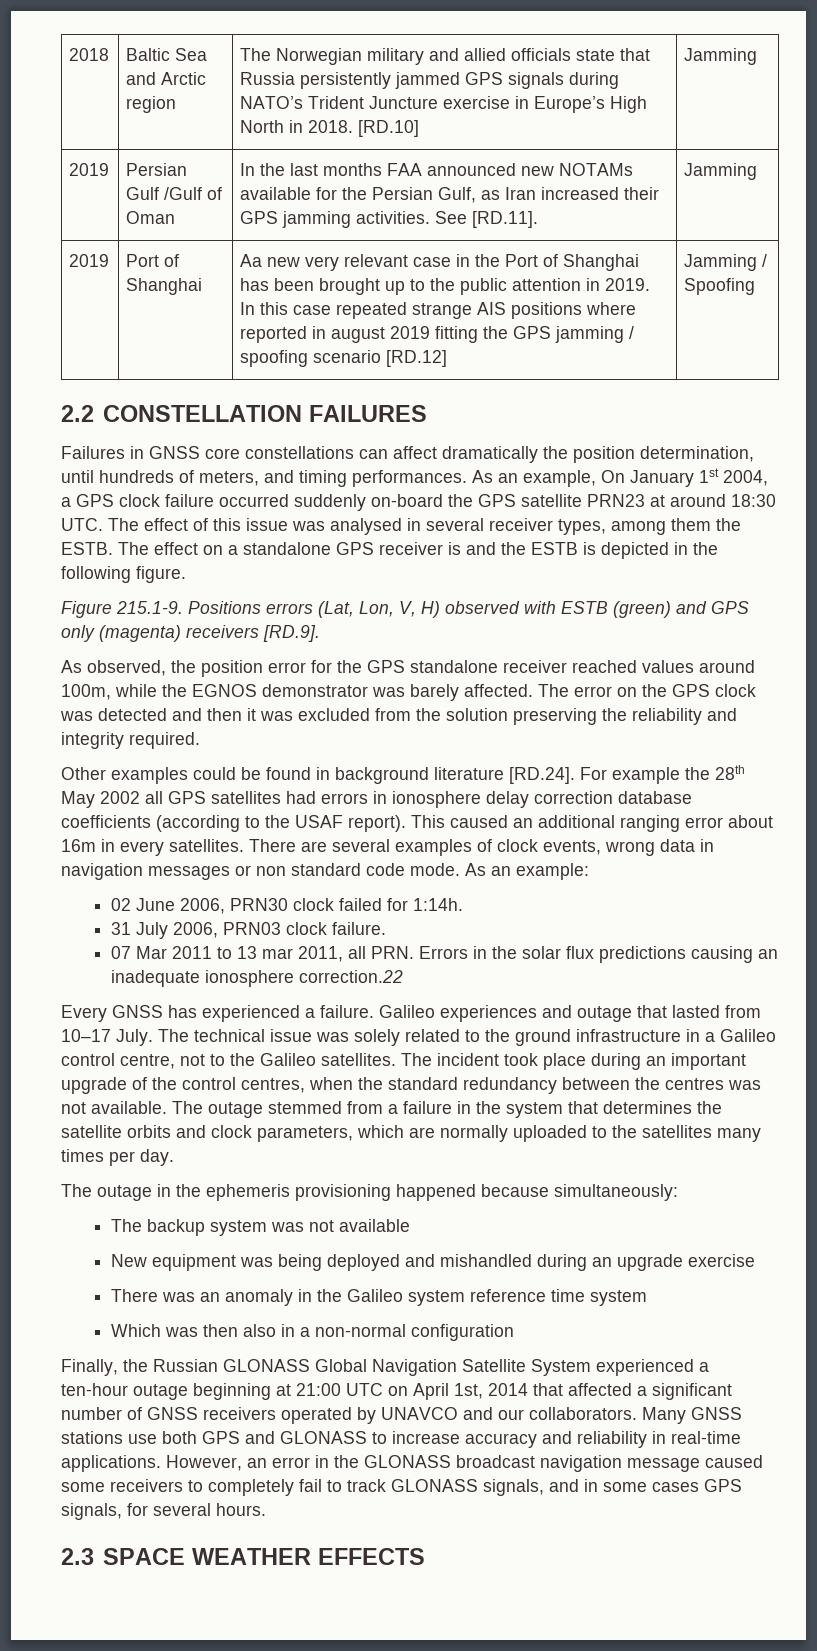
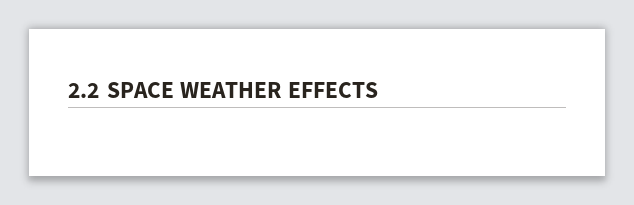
[69,48,110,61] [126,48,208,61] [126,72,207,85] [126,96,177,113] [240,48,651,65] [240,72,620,89] [240,96,648,113] [240,120,420,137] [684,48,758,65] [69,163,110,176] [126,163,188,176] [126,187,223,200] [126,211,176,224] [240,163,634,176] [240,187,660,203] [240,211,539,228] [684,163,758,180] [69,254,110,267] [126,254,180,267] [126,278,203,295] [240,254,640,271] [240,278,651,295] [240,302,637,319] [240,326,635,343] [240,350,448,367] [684,254,768,271] [684,278,756,295] [61,405,427,422] [61,446,754,463] [61,468,768,487] [61,494,776,511] [61,518,741,535] [61,542,718,559] [61,566,186,583] [61,601,749,618] [61,625,320,642] [61,660,755,677] [61,684,756,701] [60,708,737,725] [61,732,200,749] [61,765,745,784] [61,791,692,808] [61,815,773,832] [61,839,714,856] [61,863,589,880] [110,898,463,914] [110,922,386,939] [110,946,778,963] [110,970,403,987] [61,1005,761,1022] [61,1029,776,1046] [61,1053,746,1070] [61,1077,761,1094] [61,1101,722,1118] [61,1125,761,1142] [61,1149,174,1166] [61,1184,678,1201] [110,1219,410,1236] [110,1254,755,1271] [110,1289,647,1306] [110,1324,514,1341] [61,1359,709,1376] [61,1383,732,1400] [61,1407,742,1424] [61,1431,741,1448] [61,1455,763,1472] [61,1479,742,1496] [61,1503,266,1520] [61,1548,94,1565] 2018 | Baltic Sea and Arctic region | The Norwegian military and allied officials state that Russia persistently jammed GPS signals during NATO’s Trident Juncture exercise in Europe’s High North in 2018. [RD.10] | Jamming // 2019 | Persian Gulf /Gulf of Oman | In the last months FAA announced new NOTAMs available for the Persian Gulf, as Iran increased their GPS jamming activities. See [RD.11]. | Jamming // 2019 | Port of Shanghai | Aa new very relevant case in the Port of Shanghai has been brought up to the public attention in 2019. In this case repeated strange AIS positions where reported in august 2019 fitting the GPS jamming / spoofing scenario [RD.12] | Jamming / Spoofing // 2.2 CONSTELLATION FAILURES // Failures in GNSS core constellations can affect dramatically the position determination, until hundreds of meters, and timing performances. As an example, On January 1st 2004, a GPS clock failure occurred suddenly on-board the GPS satellite PRN23 at around 18:30 UTC. The effect of this issue was analysed in several receiver types, among them the ESTB. The effect on a standalone GPS receiver is and the ESTB is depicted in the following figure. // Figure 215.1-9. Positions errors (Lat, Lon, V, H) observed with ESTB (green) and GPS only (magenta) receivers [RD.9]. // As observed, the position error for the GPS standalone receiver reached values around 100m, while the EGNOS demonstrator was barely affected. The error on the GPS clock was detected and then it was excluded from the solution preserving the reliability and integrity required. // Other examples could be found in background literature [RD.24]. For example the 28th May 2002 all GPS satellites had errors in ionosphere delay correction database coefficients (according to the USAF report). This caused an additional ranging error about 16m in every satellites. There are several examples of clock events, wrong data in navigation messages or non standard code mode. As an example: // 02 June 2006, PRN30 clock failed for 1:14h. // 31 July 2006, PRN03 clock failure. // 07 Mar 2011 to 13 mar 2011, all PRN. Errors in the solar flux predictions causing an inadequate ionosphere correction.22 // Every GNSS has experienced a failure. Galileo experiences and outage that lasted from 10–17 July. The technical issue was solely related to the ground infrastructure in a Galileo control centre, not to the Galileo satellites. The incident took place during an important upgrade of the control centres, when the standard redundancy between the centres was not available. The outage stemmed from a failure in the system that determines the satellite orbits and clock parameters, which are normally uploaded to the satellites many times per day. // The outage in the ephemeris provisioning happened because simultaneously: // The backup system was not available // New equipment was being deployed and mishandled during an upgrade exercise // There was an anomaly in the Galileo system reference time system // Which was then also in a non-normal configuration // Finally, the Russian GLONASS Global Navigation Satellite System experienced a ten-hour outage beginning at 21:00 UTC on April 1st, 2014 that affected a significant number of GNSS receivers operated by UNAVCO and our collaborators. Many GNSS stations use both GPS and GLONASS to increase accuracy and reliability in real-time applications. However, an error in the GLONASS broadcast navigation message caused some receivers to completely fail to track GLONASS signals, and in some cases GPS signals, for several hours. // 2.3 -> [68,83,99,98] 2.2

